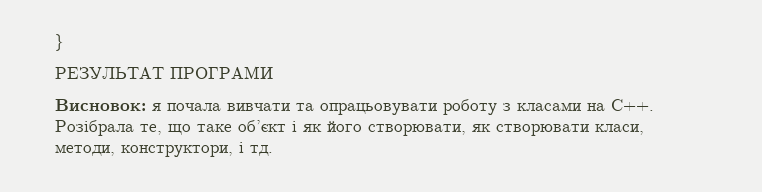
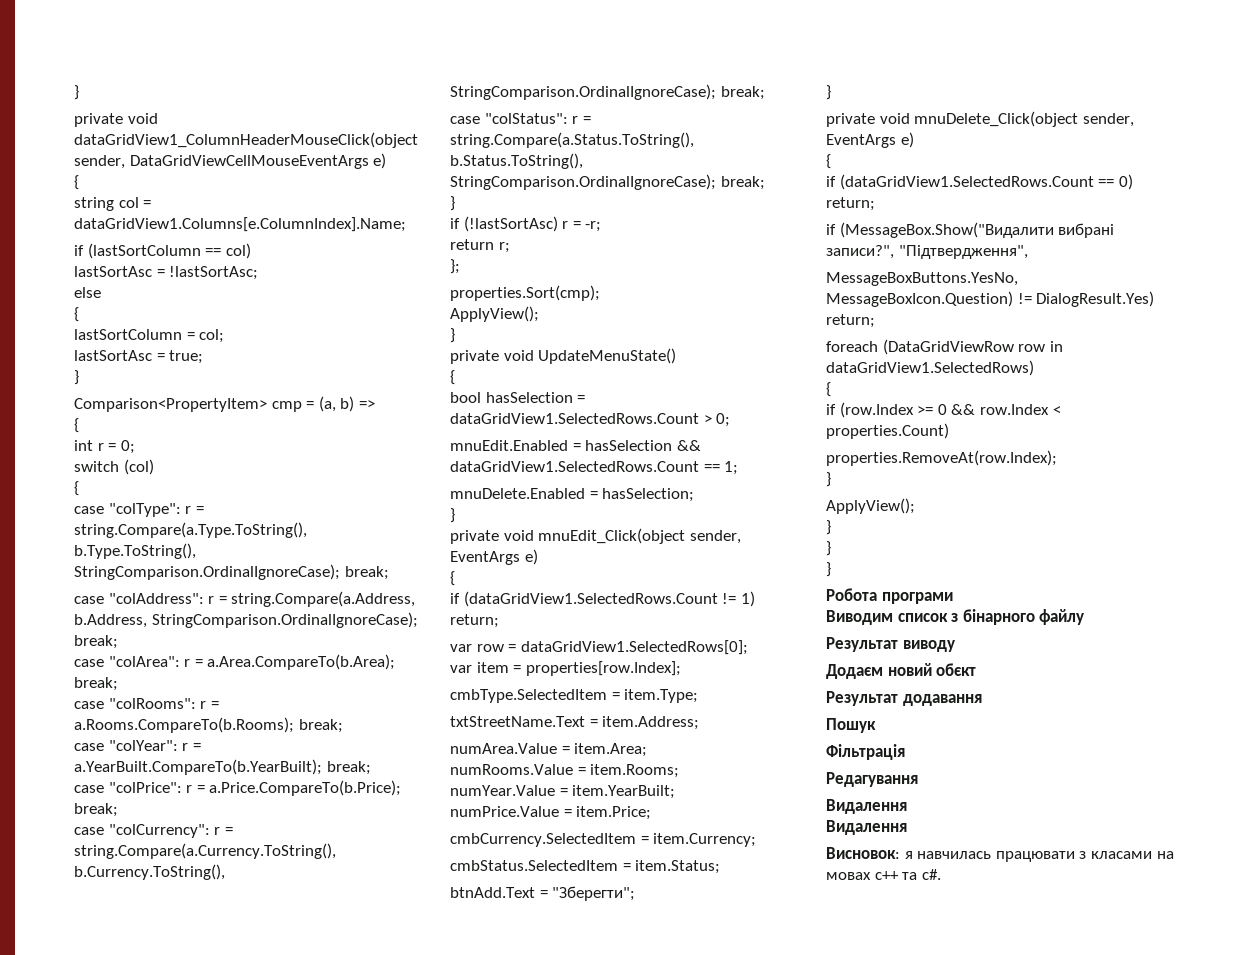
[55,34,64,51] [55,66,273,79] [55,99,654,115] [55,120,644,136] [55,142,273,157] } // РЕЗУЛЬТАТ ПРОГРАМИ // Висновок: я почала вивчати та опрацьовувати роботу з класами на С++. Розібрала те, що таке об’єкт і як його створювати, як створювати класи, методи, конструктори, і тд. -> [74,85,79,100] [74,113,158,127] [74,132,418,148] [74,153,387,169] [74,175,79,190] [74,197,152,211] [74,217,406,232] [74,243,251,259] [74,266,259,280] [74,287,101,298] [74,307,79,322] [74,329,225,343] [74,350,204,364] [74,370,79,385] [74,396,375,412] [74,418,79,433] [74,440,135,454] [74,459,154,475] [74,481,79,496] [74,503,204,517] [74,522,307,538] [74,543,196,559] [74,564,389,580] [74,591,416,607] [74,612,418,628] [74,635,118,649] [74,654,396,670] [74,677,118,691] [74,698,219,709] [74,717,343,733] [74,740,201,751] [74,759,371,775] [74,780,402,796] [74,803,118,817] [74,824,233,838] [74,843,336,859] [74,864,225,880] [450,84,765,100] [450,113,591,124] [450,132,694,148] [450,153,583,169] [450,174,765,190] [450,196,455,211] [450,216,602,232] [450,239,510,253] [450,259,460,274] [450,285,600,301] [450,306,539,322] [450,328,455,343] [450,348,677,364] [450,370,455,385] [450,392,586,403] [450,413,731,427] [450,440,701,451] [450,461,739,475] [450,488,695,502] [450,508,455,523] [450,528,741,544] [450,549,538,565] [450,571,455,586] [450,591,755,607] [450,614,499,628] [450,640,748,655] [450,661,681,676] [450,689,699,703] [450,716,700,730] [450,743,648,757] [450,764,680,778] [450,785,676,799] [450,806,652,820] [450,833,757,847] [450,860,721,874] [450,886,636,901] [826,85,831,100] [826,111,1134,127] [826,132,914,148] [826,154,831,169] [826,174,1133,190] [826,197,875,211] [826,222,1115,238] [826,245,1028,259] [826,272,1018,286] [826,291,1155,307] [826,314,875,328] [826,339,1063,355] [826,360,1034,376] [826,382,831,397] [826,402,1061,418] [826,423,949,439] [826,450,1057,466] [826,472,831,487] [826,498,915,514] [826,520,831,535] [826,541,831,556] [826,562,831,577] [826,588,953,604] [826,609,1085,625] [826,637,955,652] [826,663,977,679] [826,691,982,706] [826,718,876,733] [826,744,905,760] [826,772,918,787] [826,799,907,814] [826,820,907,835] [826,847,1174,862] [826,869,941,880] } // private void dataGridView1_ColumnHeaderMouseClick(object sender, DataGridViewCellMouseEventArgs e) // { // string col = dataGridView1.Columns[e.ColumnIndex].Name; // if (lastSortColumn == col) // lastSortAsc = !lastSortAsc; // else // { // lastSortColumn = col; // lastSortAsc = true; // } // Comparison<PropertyItem> cmp = (a, b) => // { // int r = 0; // switch (col) // { // case "colType": r = string.Compare(a.Type.ToString(), b.Type.ToString(), StringComparison.OrdinalIgnoreCase); break; // case "colAddress": r = string.Compare(a.Address, b.Address, StringComparison.OrdinalIgnoreCase); break; // case "colArea": r = a.Area.CompareTo(b.Area); break; // case "colRooms": r = a.Rooms.CompareTo(b.Rooms); break; // case "colYear": r = a.YearBuilt.CompareTo(b.YearBuilt); break; // case "colPrice": r = a.Price.CompareTo(b.Price); break; // case "colCurrency": r = string.Compare(a.Currency.ToString(), b.Currency.ToString(), StringComparison.OrdinalIgnoreCase); break; // case "colStatus": r = string.Compare(a.Status.ToString(), b.Status.ToString(), StringComparison.OrdinalIgnoreCase); break; // } // if (!lastSortAsc) r = -r; // return r; // }; // properties.Sort(cmp); // ApplyView(); // } // private void UpdateMenuState() // { // bool hasSelection = dataGridView1.SelectedRows.Count > 0; // mnuEdit.Enabled = hasSelection && dataGridView1.SelectedRows.Count == 1; // mnuDelete.Enabled = hasSelection; // } // private void mnuEdit_Click(object sender, EventArgs e) // { // if (dataGridView1.SelectedRows.Count != 1) return; // var row = dataGridView1.SelectedRows[0]; // var item = properties[row.Index]; // cmbType.SelectedItem = item.Type; // txtStreetName.Text = item.Address; // numArea.Value = item.Area; // numRooms.Value = item.Rooms; // numYear.Value = item.YearBuilt; // numPrice.Value = item.Price; // cmbCurrency.SelectedItem = item.Currency; // cmbStatus.SelectedItem = item.Status; // btnAdd.Text = "Зберегти"; // } // private void mnuDelete_Click(object sender, EventArgs e) // { // if (dataGridView1.SelectedRows.Count == 0) return; // if (MessageBox.Show("Видалити вибрані записи?", "Підтвердження", // MessageBoxButtons.YesNo, MessageBoxIcon.Question) != DialogResult.Yes) return; // foreach (DataGridViewRow row in dataGridView1.SelectedRows) // { // if (row.Index >= 0 && row.Index < properties.Count) // properties.RemoveAt(row.Index); // } // ApplyView(); // } // } // } // Робота програми // Виводим список з бінарного файлу // Результат виводу // Додаєм новий обєкт // Результат додавання // Пошук // Фільтрація // Редагування // Видалення // Видалення // Висновок: я навчилась працювати з класами на мовах с++ та с#.

